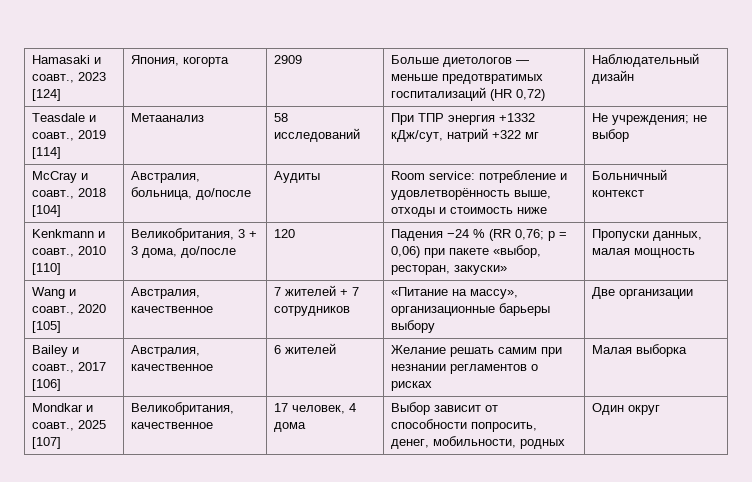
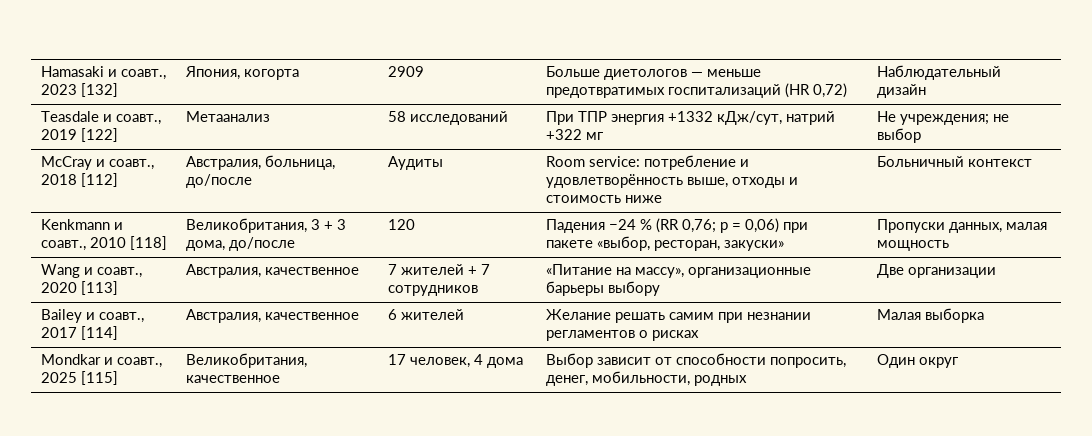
[31,89,61,101] [124] -> [80,83,118,97] [132]
[31,147,61,159] [114] -> [80,128,118,142] [122]
[31,205,61,217] [104] -> [80,173,118,187] [112]
[31,263,61,275] [110] -> [129,236,167,250] [118]
[31,321,61,333] [105] -> [80,281,118,295] [113]
[31,379,61,391] [106] -> [80,326,118,340] [114]
[31,437,61,449] [107] -> [80,371,118,385] [115]

